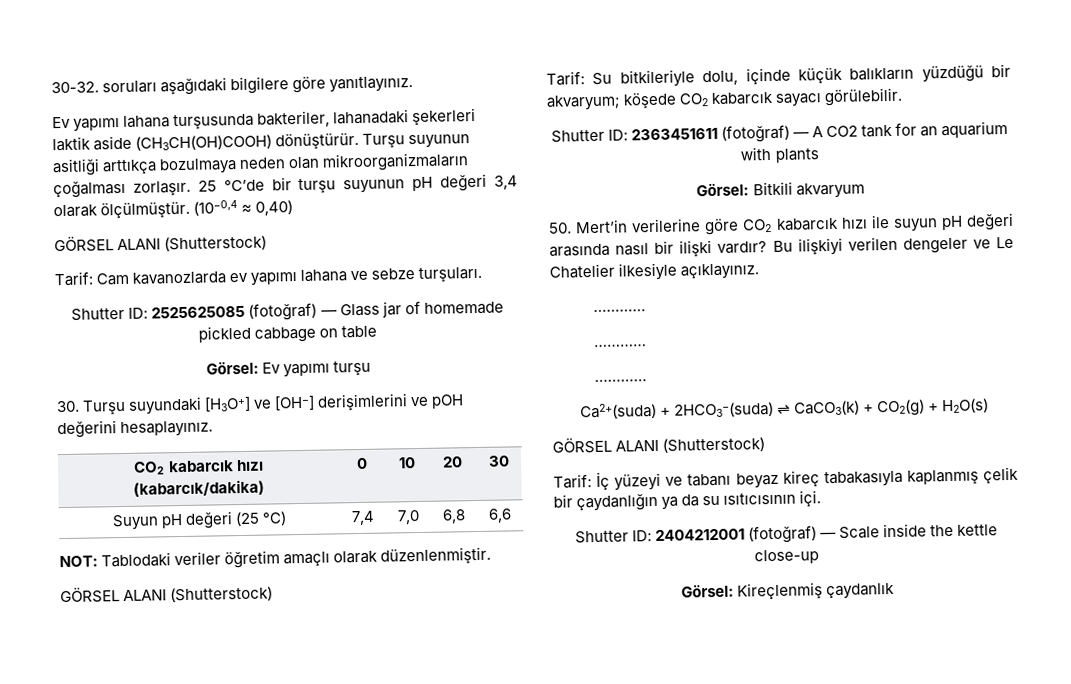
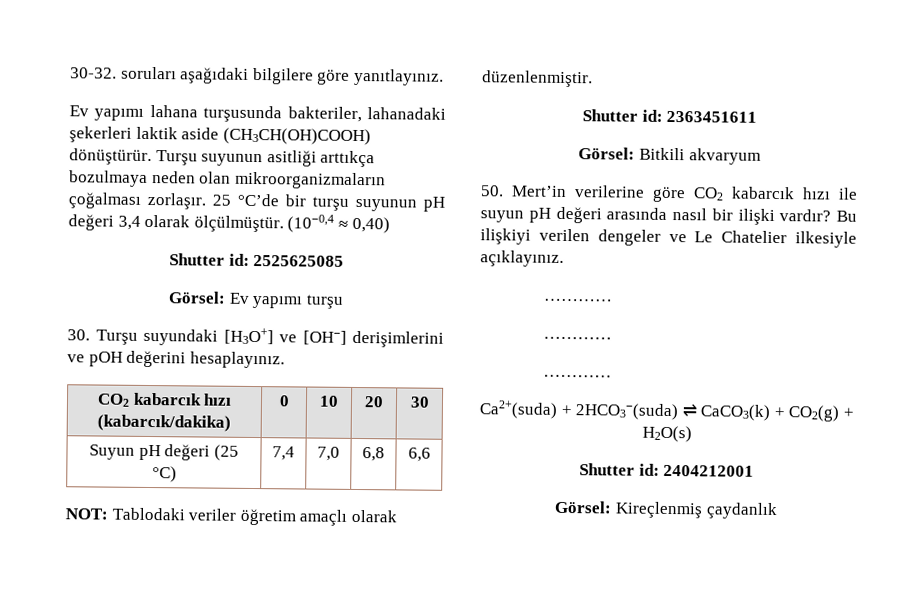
[54,235,268,253] [54,266,483,287] [71,307,149,321] // GÖRSEL ALANI (Shutterstock) // Tarif: Cam kavanozlarda ev yapımı lahana ve sebze turşuları. // Shutter ID: -> [168,253,250,266] // Shutter id:
[248,300,504,321] [197,325,378,343] (fotoğraf) — Glass jar of homemade pickled cabbage on table -> (345, 260) none
[60,586,274,604] [546,63,1011,88] [546,87,904,111] [550,129,628,143] // GÖRSEL ALANI (Shutterstock) // Tarif: Su bitkileriyle dolu, içinde küçük balıkların yüzdüğü bir akvaryum; köşede CO2 kabarcık sayacı görülebilir. // Shutter ID: -> [581,109,663,122] // Shutter id:
[720,120,1009,143] [740,146,819,163] (fotoğraf) — A CO2 tank for an aquarium with plants -> (758, 116) none
[552,437,766,454] [553,466,1019,491] [553,490,822,512] [574,530,652,544] // GÖRSEL ALANI (Shutterstock) // Tarif: İç yüzeyi ve tabanı beyaz kireç tabakasıyla kaplanmış çelik bir çaydanlığın ya da su ısıtıcısının içi. // Shutter ID: -> [578,463,660,476] // Shutter id:
[747,523,999,544] [754,549,819,565] (fotoğraf) — Scale inside the kettle close-up -> (755, 470) none

